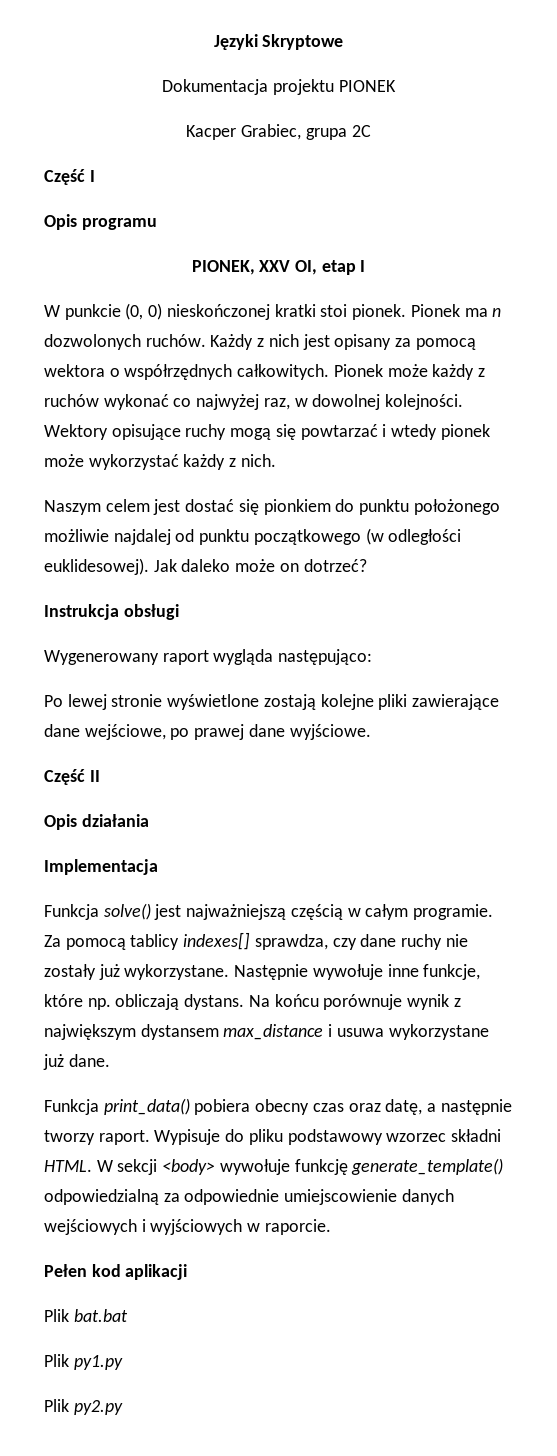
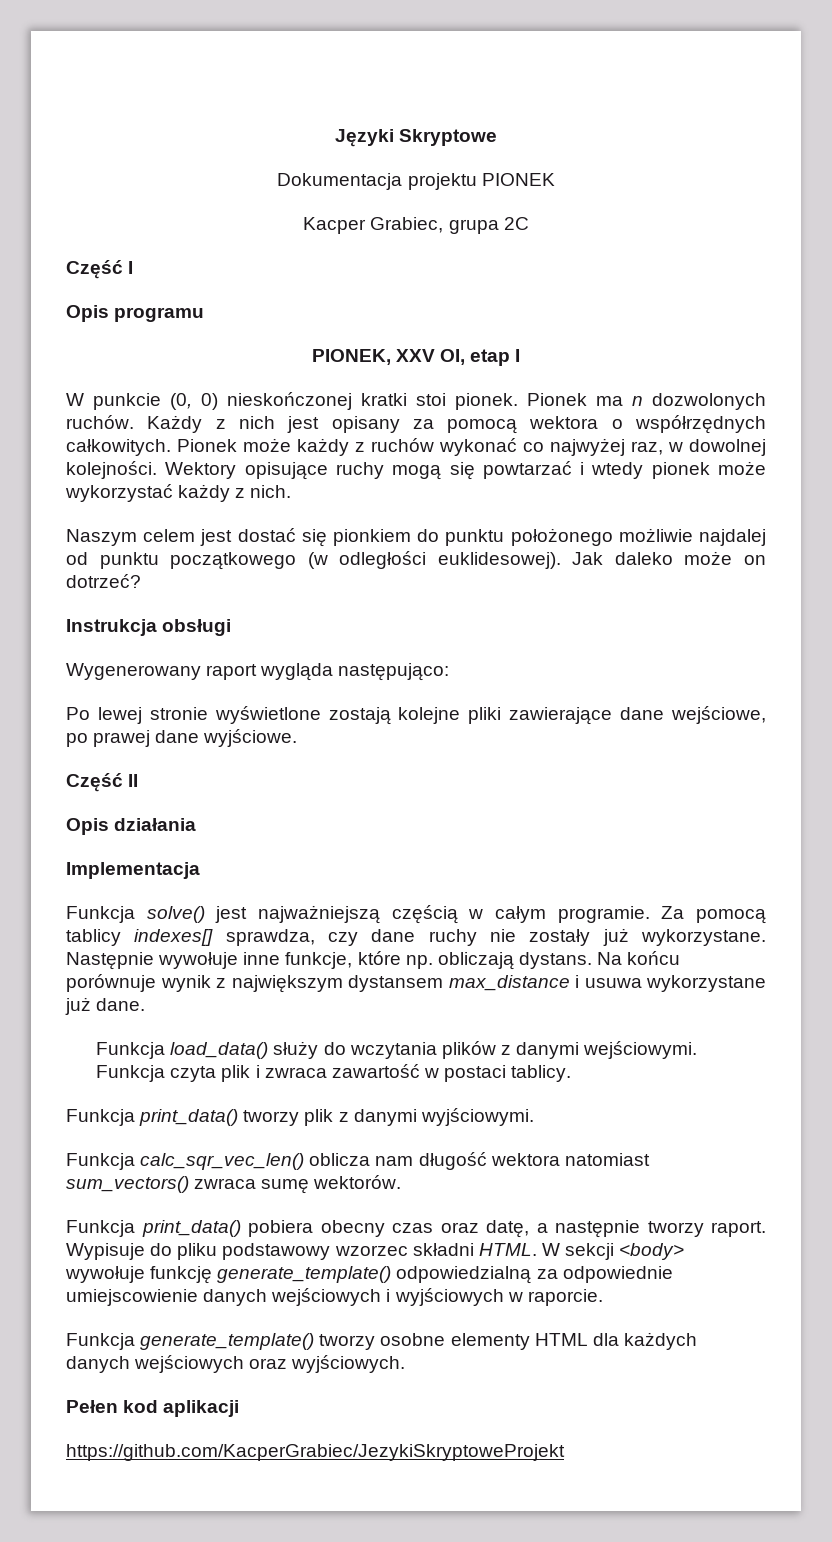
(110, 1060) none -> [96,1041,698,1059] [96,1064,572,1082] [66,1108,534,1126] [66,1152,650,1170] [66,1175,402,1194] // Funkcja load_data() służy do wczytania plików z danymi wejściowymi. Funkcja czyta plik i zwraca zawartość w postaci tablicy. // Funkcja print_data() tworzy plik z danymi wyjściowymi. // Funkcja calc_sqr_vec_len() oblicza nam długość wektora natomiast sum_vectors() zwraca sumę wektorów.
[44,1264,188,1280] [44,1309,128,1322] [44,1354,123,1370] [44,1399,123,1415] Pełen kod aplikacji // Plik bat.bat // Plik py1.py // Plik py2.py -> [66,1332,697,1350] [66,1355,406,1373] [66,1400,240,1417] [66,1444,565,1461] Funkcja generate_template() tworzy osobne elementy HTML dla każdych danych wejściowych oraz wyjściowych. // Pełen kod aplikacji // https://github.com/KacperGrabiec/JezykiSkryptoweProjekt

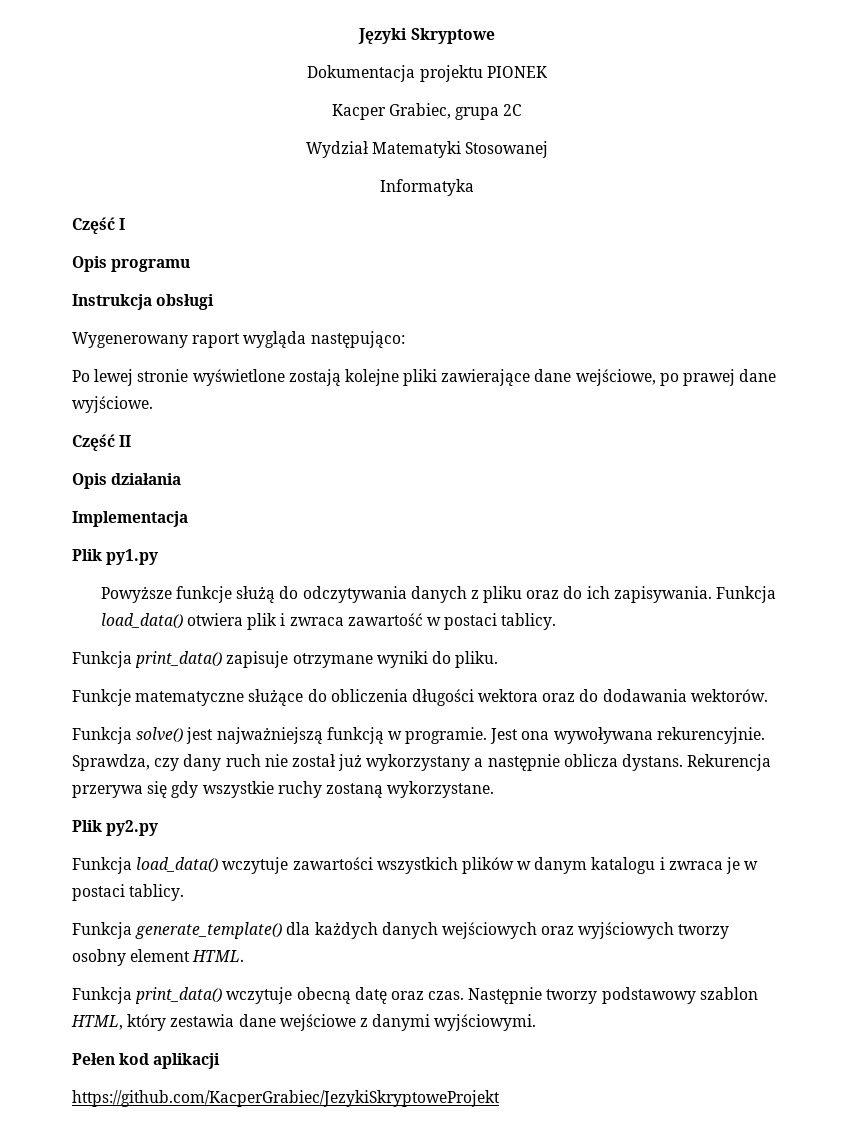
(529, 223) none -> [305,141,549,158] [380,179,474,196] // Wydział Matematyki Stosowanej // Informatyka
[311,349,521,366] [66,392,766,410] [66,415,766,434] [66,438,766,456] [66,461,766,480] [65,484,292,502] [66,528,767,547] [66,551,766,570] [66,574,141,588] // PIONEK, XXV OI, etap I // W punkcie (0, 0) nieskończonej kratki stoi pionek. Pionek ma n dozwolonych ruchów. Każdy z nich jest opisany za pomocą wektora o współrzędnych całkowitych. Pionek może każdy z ruchów wykonać co najwyżej raz, w dowolnej kolejności. Wektory opisujące ruchy mogą się powtarzać i wtedy pionek może wykorzystać każdy z nich. // Naszym celem jest dostać się pionkiem do punktu położonego możliwie najdalej od punktu początkowego (w odległości euklidesowej). Jak daleko może on dotrzeć? -> (191, 265) none
[66,905,766,924] [66,928,766,946] [66,951,681,970] [66,974,766,993] [65,997,146,1015] [96,1041,698,1059] [96,1065,217,1082] Funkcja solve() jest najważniejszą częścią w całym programie. Za pomocą tablicy indexes[] sprawdza, czy dane ruchy nie zostały już wykorzystane. Następnie wywołuje inne funkcje, które np. obliczają dystans. Na końcu porównuje wynik z największym dystansem max_distance i usuwa wykorzystane już dane. // Funkcja load_data() służy do wczytania plików z danymi wejściowymi. Funkcja czyta -> [72,549,159,565] [100,586,777,603] [100,613,243,629] Plik py1.py // Powyższe funkcje służą do odczytywania danych z pliku oraz do ich zapisywania. Funkcja load_data() otwiera
[243,1108,534,1126] [66,1152,650,1170] [66,1175,402,1194] [66,1220,766,1238] [66,1243,685,1260] [65,1266,673,1284] [66,1288,603,1306] [66,1333,588,1350] tworzy plik z danymi wyjściowymi. // Funkcja calc_sqr_vec_len() oblicza nam długość wektora natomiast sum_vectors() zwraca sumę wektorów. // Funkcja print_data() pobiera obecny czas oraz datę, a następnie tworzy raport. Wypisuje do pliku podstawowy wzorzec składni HTML. W sekcji <body> wywołuje funkcję generate_template() odpowiedzialną za odpowiednie umiejscowienie danych wejściowych i wyjściowych w raporcie. // Funkcja generate_template() tworzy osobne elementy HTML -> [226,651,499,668] [72,689,768,706] [72,727,765,744] [72,754,772,771] [72,781,495,798] [72,820,159,836] [72,857,759,874] [72,884,185,901] [72,922,283,939] zapisuje otrzymane wyniki do pliku. // Funkcje matematyczne służące do obliczenia długości wektora oraz do dodawania wektorów. // Funkcja solve() jest najważniejszą funkcją w programie. Jest ona wywoływana rekurencyjnie. Sprawdza, czy dany ruch nie został już wykorzystany a następnie oblicza dystans. Rekurencja przerywa się gdy wszystkie ruchy zostaną wykorzystane. // Plik py2.py // Funkcja load_data() wczytuje zawartości wszystkich plików w danym katalogu i zwraca je w postaci tablicy. // Funkcja generate_template()
[291,1355,406,1373] wyjściowych. -> [578,922,730,939] [72,949,245,966] [72,987,758,1004] [71,1014,537,1031] wyjściowych tworzy osobny element HTML. // Funkcja print_data() wczytuje obecną datę oraz czas. Następnie tworzy podstawowy szablon HTML, który zestawia dane wejściowe z danymi wyjściowymi.

